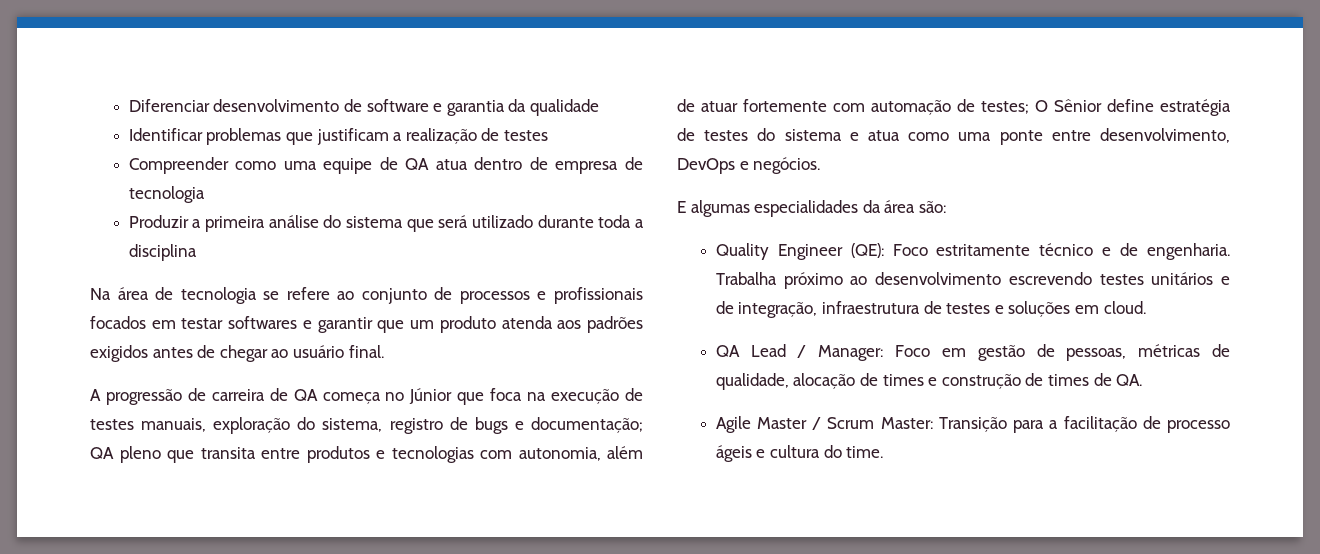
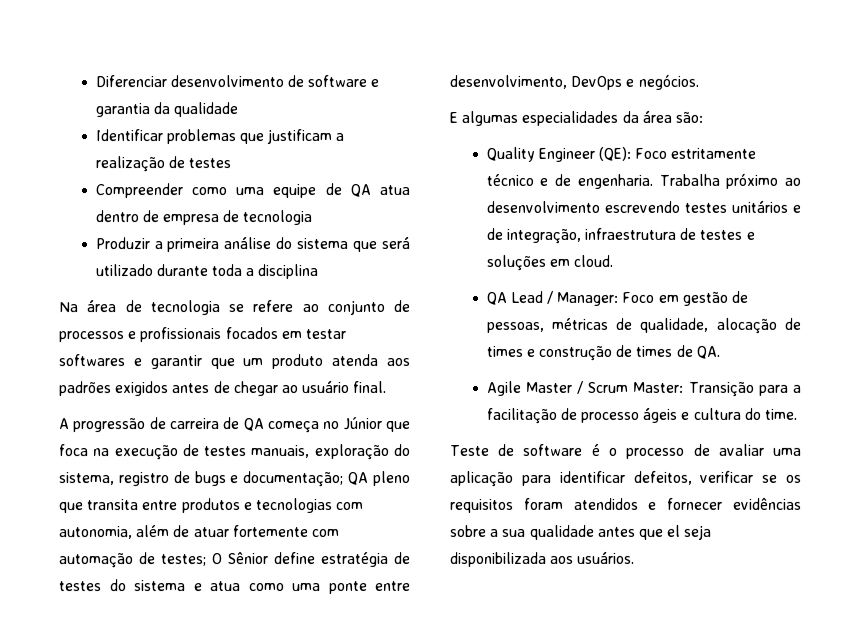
(884, 452) none -> [450,443,802,459] [450,470,802,487] [450,497,802,513] [450,524,713,540] [450,551,636,567] // Teste de software é o processo de avaliar uma aplicação para identificar defeitos, verificar se os requisitos foram atendidos e fornecer evidências sobre a sua qualidade antes que el seja disponibilizada aos usuários.

